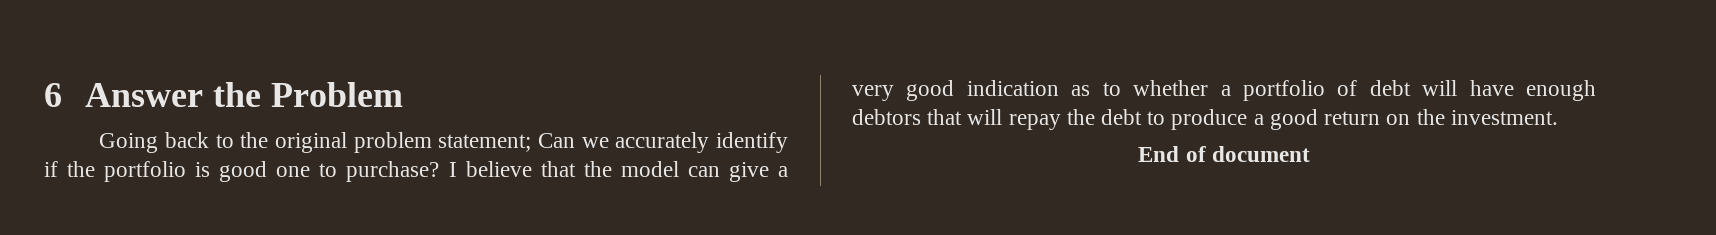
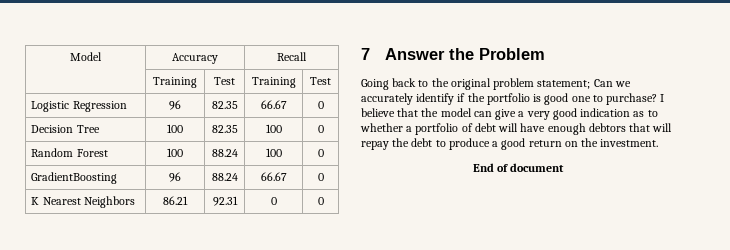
[44,83,62,107] 6 -> [70,52,102,61] [172,53,218,64] [277,52,307,61] [153,77,197,88] [214,77,235,85] [251,77,296,88] [310,77,331,85] [31,101,127,112] [169,100,181,110] [211,101,238,109] [260,100,287,109] [317,101,324,109] [31,125,100,133] [167,124,183,133] [211,125,238,133] [265,124,282,133] [317,125,324,133] [31,148,108,157] [167,148,183,157] [211,149,238,157] [265,148,282,157] [317,149,324,157] [31,172,118,184] [169,172,181,182] [211,173,238,181] [260,172,287,181] [317,173,324,181] [31,196,135,208] [163,196,188,205] [212,196,238,206] [270,197,277,205] [317,197,324,205] [361,48,370,60] Model | Accuracy | Recall // | Training | Test | Training | Test // Logistic Regression | 96 | 82.35 | 66.67 | 0 // Decision Tree | 100 | 82.35 | 100 | 0 // Random Forest | 100 | 88.24 | 100 | 0 // GradientBoosting | 96 | 88.24 | 66.67 | 0 // K Nearest Neighbors | 86.21 | 92.31 | 0 | 0 // 7

